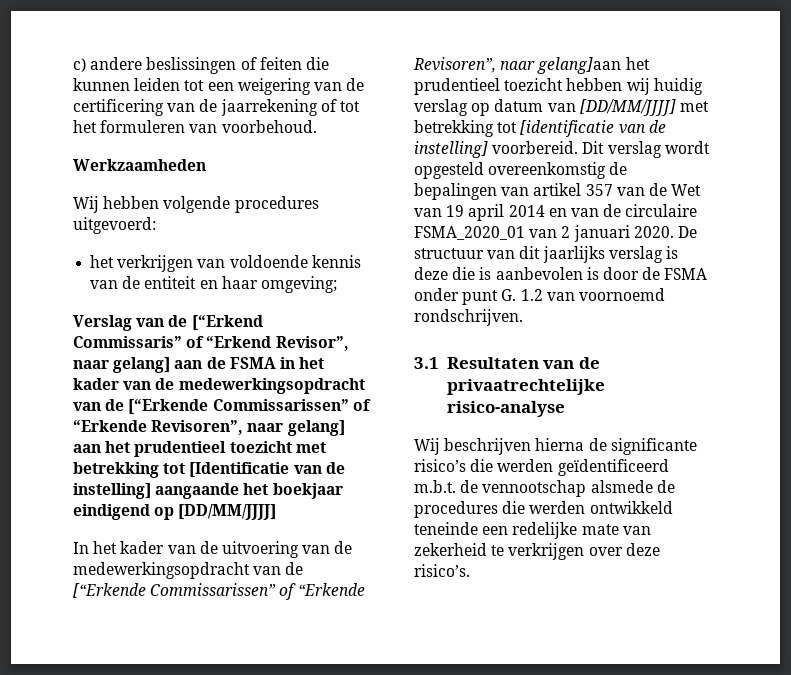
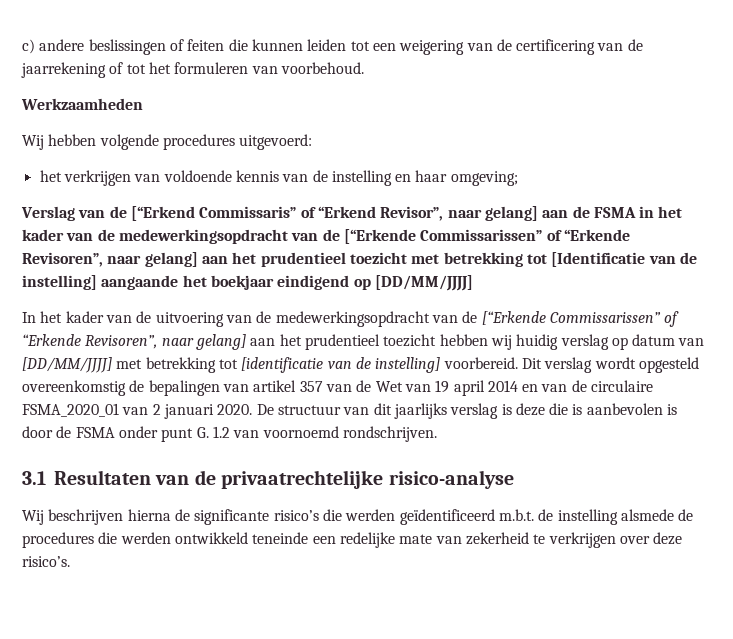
[144,276,197,289] entiteit -> [331,170,392,186] instelling
[537,57,622,74] gelang]aan -> [195,334,276,350] gelang] aan
[482,480,587,497] vennootschap -> [557,509,618,525] instelling

